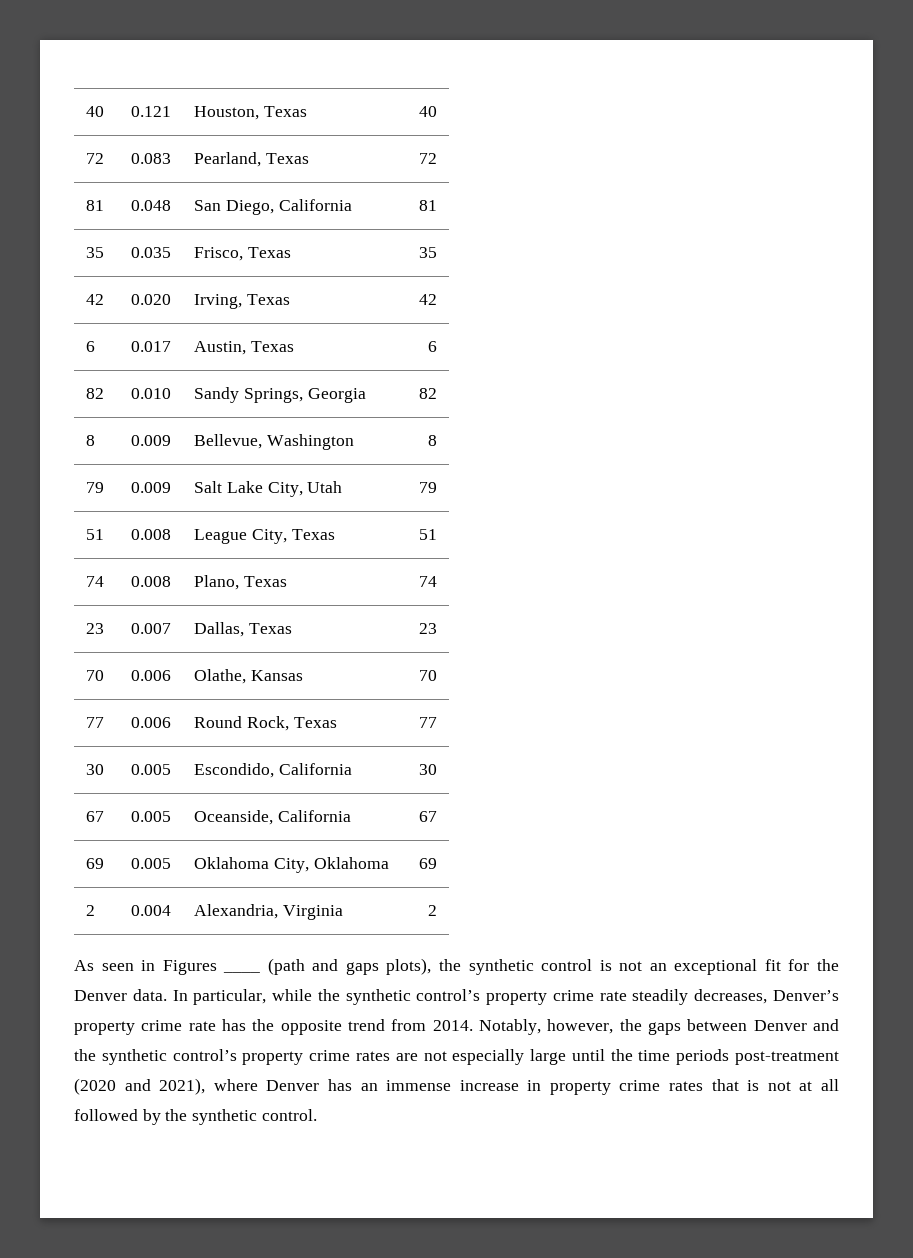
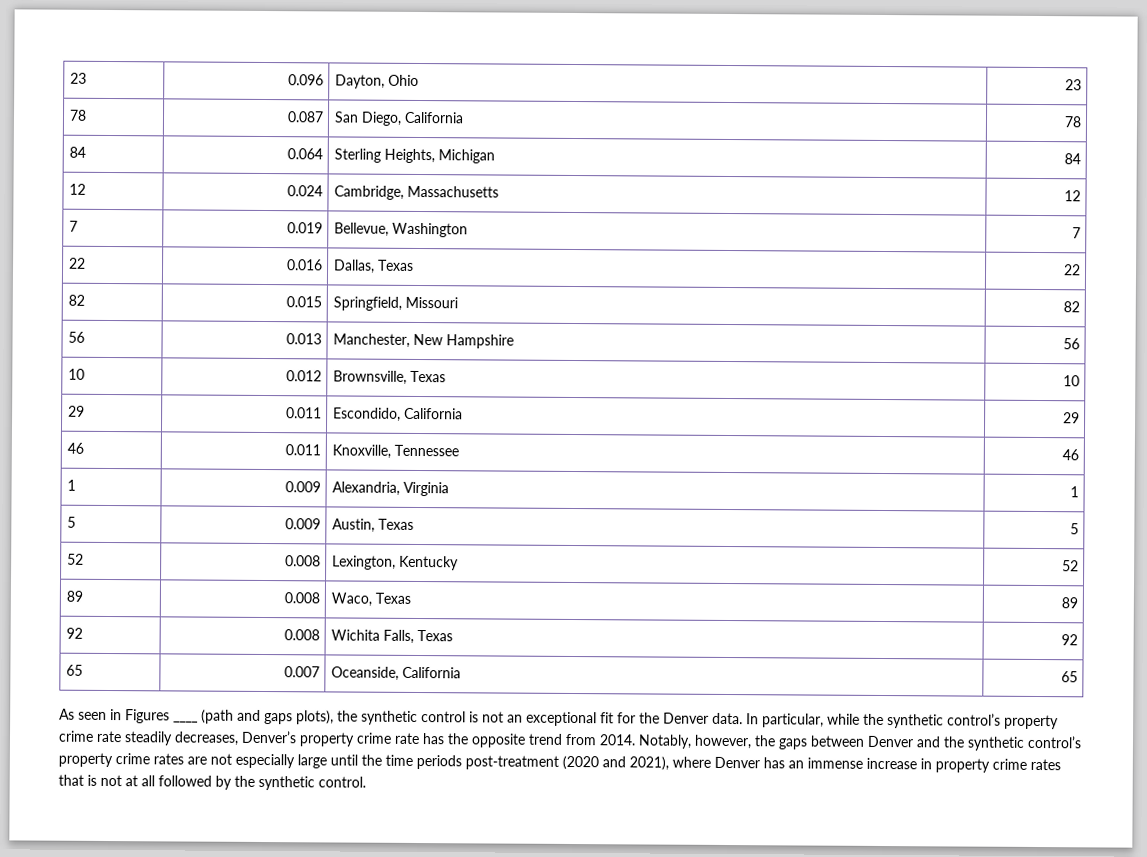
[86,106,105,117] [130,106,171,117] [194,106,307,120] [418,106,437,117] [86,153,105,164] [130,153,171,164] [194,152,309,167] [418,153,437,164] [86,200,105,211] [130,200,171,211] [194,199,352,215] [418,200,437,211] [86,247,105,258] [130,247,171,258] [194,247,291,261] [418,247,437,258] [86,294,105,305] [130,294,171,305] [194,294,290,309] [418,294,437,305] [86,341,96,352] [130,341,171,352] [194,341,294,355] [427,341,437,352] [86,388,105,399] [130,388,171,399] [194,387,366,403] [418,388,437,399] [86,435,96,446] [130,435,171,446] [194,434,354,450] [427,435,437,446] [86,482,105,493] [130,482,171,493] [194,481,343,497] [418,482,437,493] [86,529,105,540] [130,529,171,540] [194,529,335,544] [418,529,437,540] [86,576,105,587] [130,576,171,587] [194,575,287,590] [418,576,437,587] [86,623,105,634] [130,623,171,634] [194,622,292,637] [418,623,437,634] [86,670,105,681] [130,670,171,681] [194,669,303,684] [418,670,437,681] [86,717,105,728] [130,717,171,728] [194,716,337,731] [418,717,437,728] [86,764,105,775] [130,764,171,775] [194,763,352,778] [418,764,437,775] [86,811,105,822] [130,811,171,822] [194,810,351,825] [418,811,437,822] [86,858,105,869] [130,858,171,869] [194,857,389,873] [418,858,437,869] [86,905,96,916] [130,905,171,916] [194,904,343,920] [427,905,437,916] 40 | 0.121 | Houston, Texas | 40 // 72 | 0.083 | Pearland, Texas | 72 // 81 | 0.048 | San Diego, California | 81 // 35 | 0.035 | Frisco, Texas | 35 // 42 | 0.020 | Irving, Texas | 42 // 6 | 0.017 | Austin, Texas | 6 // 82 | 0.010 | Sandy Springs, Georgia | 82 // 8 | 0.009 | Bellevue, Washington | 8 // 79 | 0.009 | Salt Lake City, Utah | 79 // 51 | 0.008 | League City, Texas | 51 // 74 | 0.008 | Plano, Texas | 74 // 23 | 0.007 | Dallas, Texas | 23 // 70 | 0.006 | Olathe, Kansas | 70 // 77 | 0.006 | Round Rock, Texas | 77 // 30 | 0.005 | Escondido, California | 30 // 67 | 0.005 | Oceanside, California | 67 // 69 | 0.005 | Oklahoma City, Oklahoma | 69 // 2 | 0.004 | Alexandria, Virginia | 2 -> [69,72,87,84] [287,74,324,86] [334,74,419,89] [1064,79,1082,91] [68,109,87,121] [286,111,324,123] [333,111,464,126] [1063,116,1082,128] [68,146,86,158] [286,148,323,160] [333,148,495,164] [1063,153,1081,165] [68,183,86,195] [286,185,323,197] [333,185,499,200] [1063,190,1081,202] [68,220,78,232] [286,222,323,234] [333,222,468,238] [1071,227,1081,239] [68,257,86,269] [286,259,323,271] [332,259,414,274] [1063,264,1081,276] [67,294,85,306] [285,296,322,308] [332,296,458,311] [1062,301,1080,313] [67,331,85,343] [285,333,322,345] [332,333,514,349] [1062,338,1080,350] [67,368,85,380] [285,370,322,382] [332,370,446,385] [1062,375,1080,387] [67,405,85,417] [285,407,322,419] [332,407,463,422] [1062,412,1080,424] [66,442,84,454] [284,444,321,456] [331,444,459,459] [1061,449,1079,461] [66,479,76,491] [284,481,321,493] [331,481,449,497] [1069,486,1079,498] [66,516,76,528] [284,518,321,530] [331,518,414,533] [1069,523,1079,535] [66,553,84,565] [284,555,321,567] [331,555,459,571] [1061,560,1079,572] [65,590,83,602] [283,592,320,604] [330,592,411,607] [1060,597,1078,609] [65,627,83,639] [283,629,320,641] [330,629,453,644] [1060,634,1078,646] [65,664,83,676] [283,666,320,678] [330,666,461,681] [1060,671,1078,683] 23 | 0.096 | Dayton, Ohio | 23 // 78 | 0.087 | San Diego, California | 78 // 84 | 0.064 | Sterling Heights, Michigan | 84 // 12 | 0.024 | Cambridge, Massachusetts | 12 // 7 | 0.019 | Bellevue, Washington | 7 // 22 | 0.016 | Dallas, Texas | 22 // 82 | 0.015 | Springfield, Missouri | 82 // 56 | 0.013 | Manchester, New Hampshire | 56 // 10 | 0.012 | Brownsville, Texas | 10 // 29 | 0.011 | Escondido, California | 29 // 46 | 0.011 | Knoxville, Tennessee | 46 // 1 | 0.009 | Alexandria, Virginia | 1 // 5 | 0.009 | Austin, Texas | 5 // 52 | 0.008 | Lexington, Kentucky | 52 // 89 | 0.008 | Waco, Texas | 89 // 92 | 0.008 | Wichita Falls, Texas | 92 // 65 | 0.007 | Oceanside, California | 65

